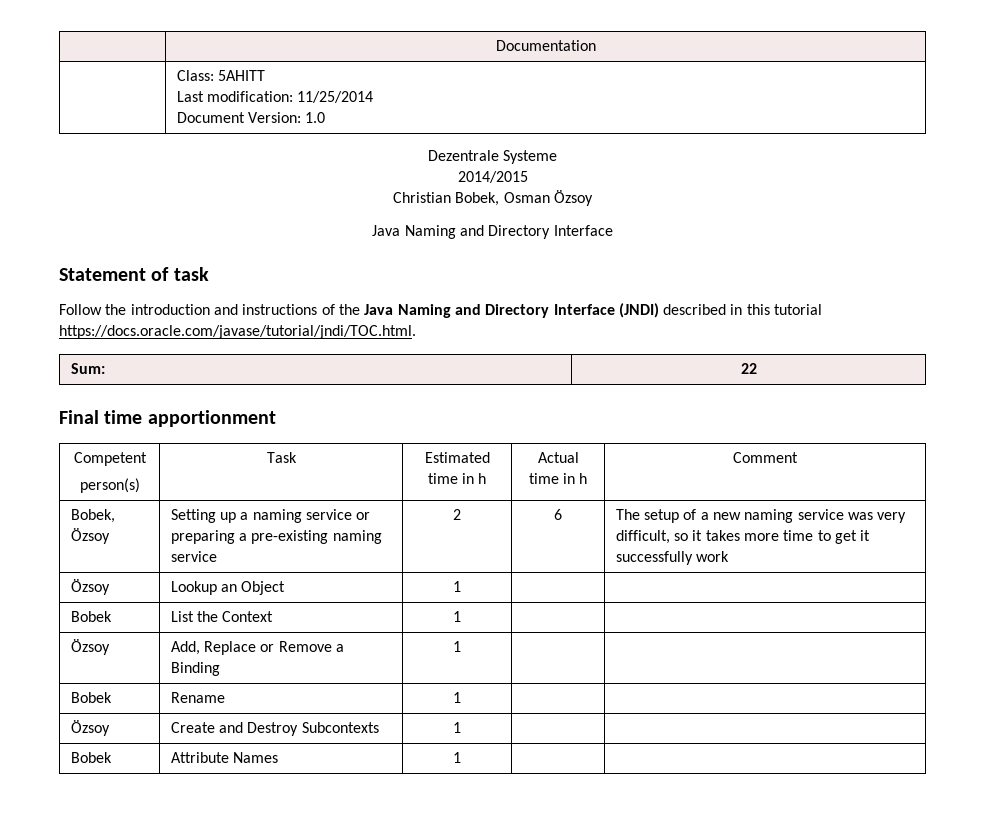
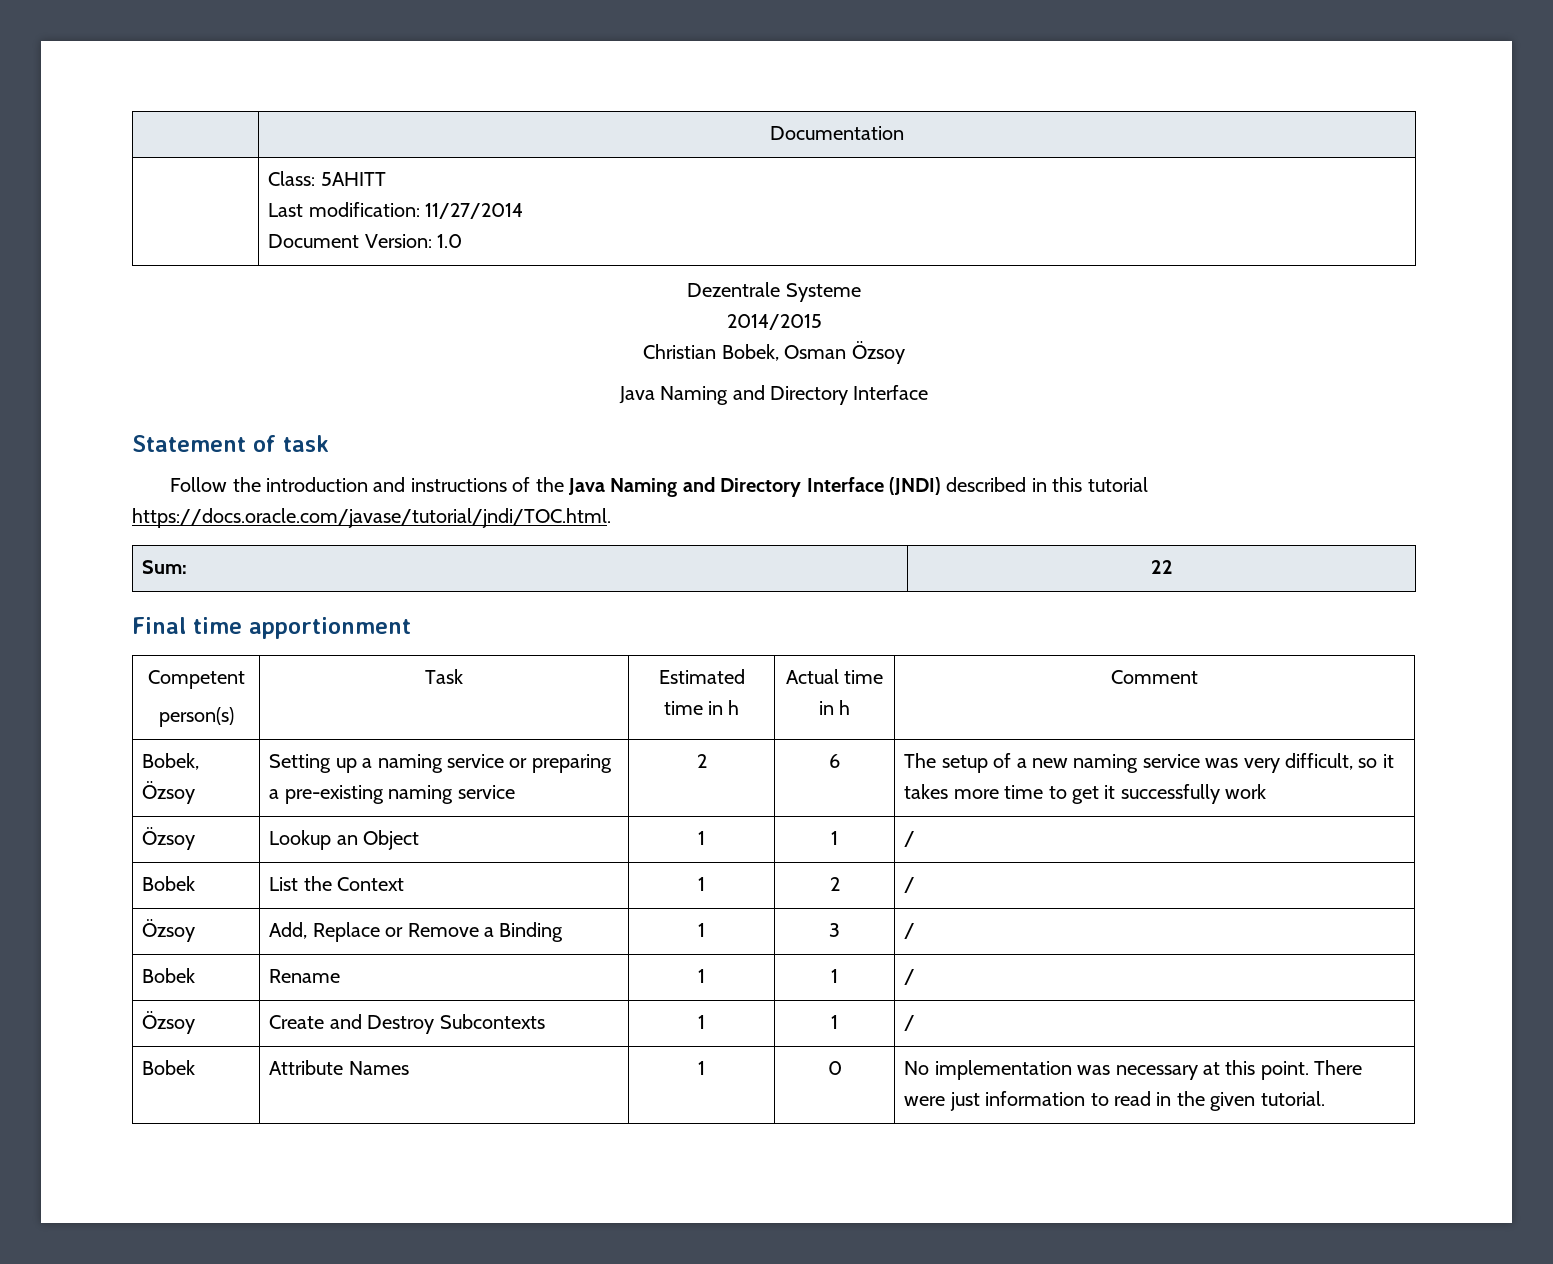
[297,91,374,103] 11/25/2014 -> [425,203,524,219] 11/27/2014
(461, 586) | -> [831,831,838,845] [904,831,916,847] 1 | /
(461, 616) | -> [829,877,840,891] [904,877,916,893] 2 | /
(461, 646) | -> [829,923,840,937] [904,923,916,939] 3 | /
(461, 697) | -> [831,969,838,983] [904,969,916,985] 1 | /
(461, 727) | -> [831,1015,838,1029] [904,1015,916,1031] 1 | /
(461, 757) | -> [827,1061,842,1075] [904,1060,1363,1080] [904,1091,1325,1111] 0 | No implementation was necessary at this point. There were just information to read in the given tutorial.

